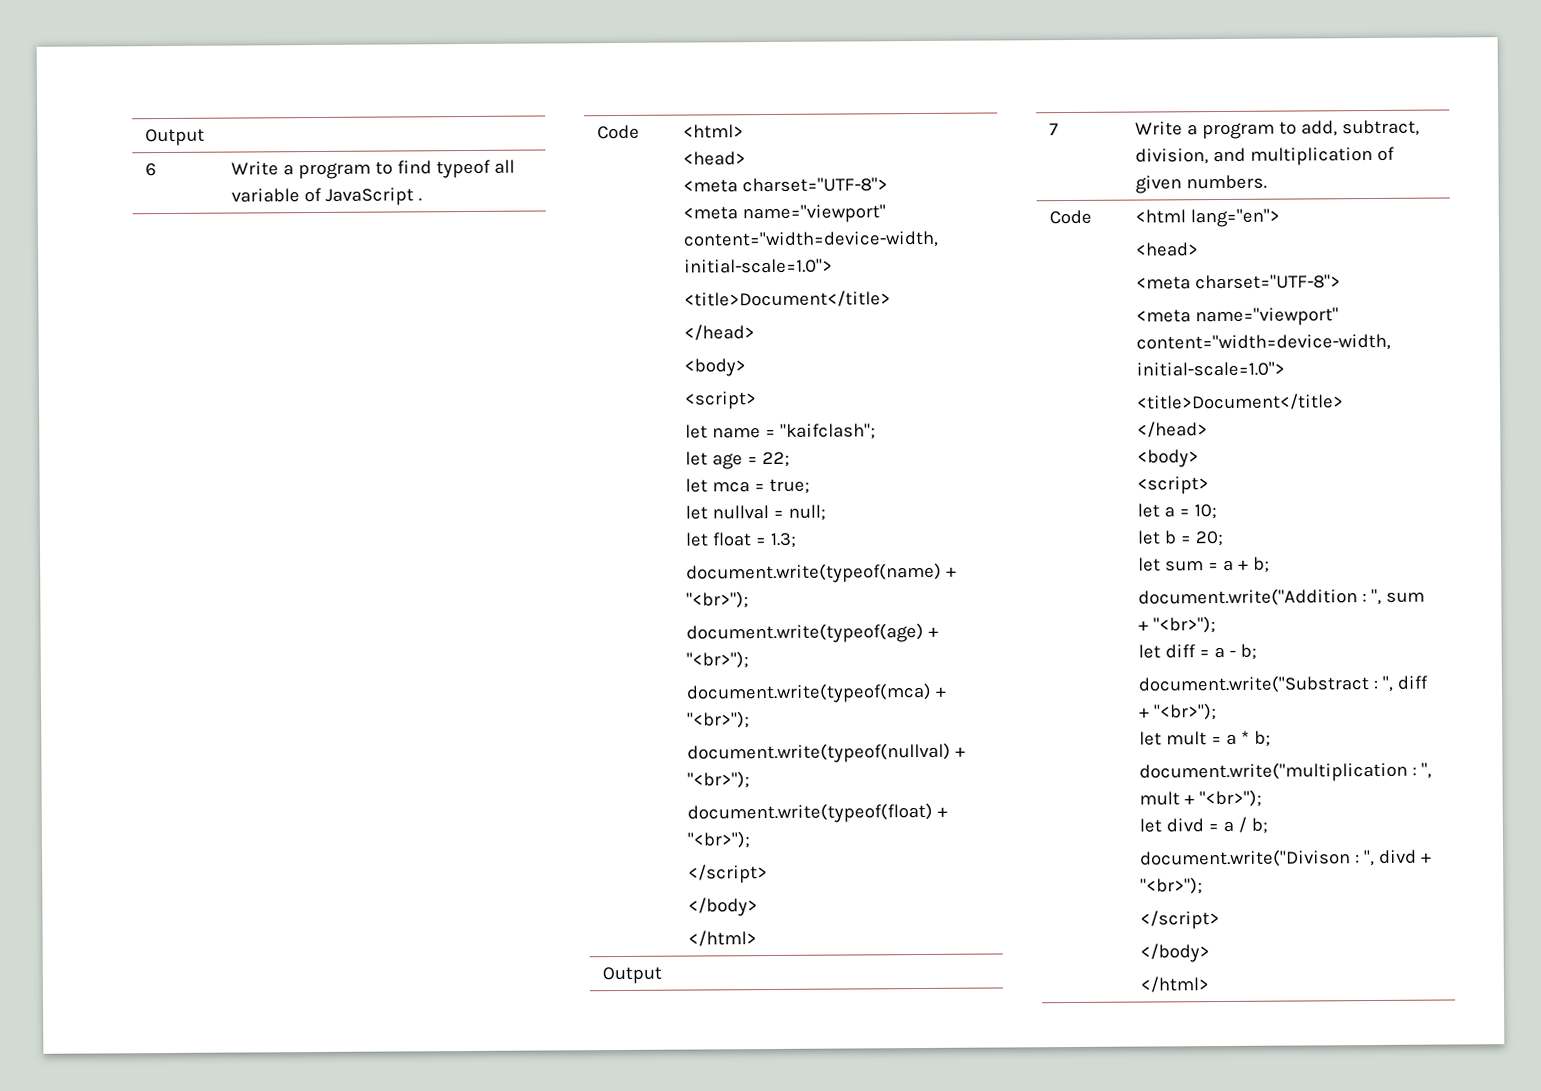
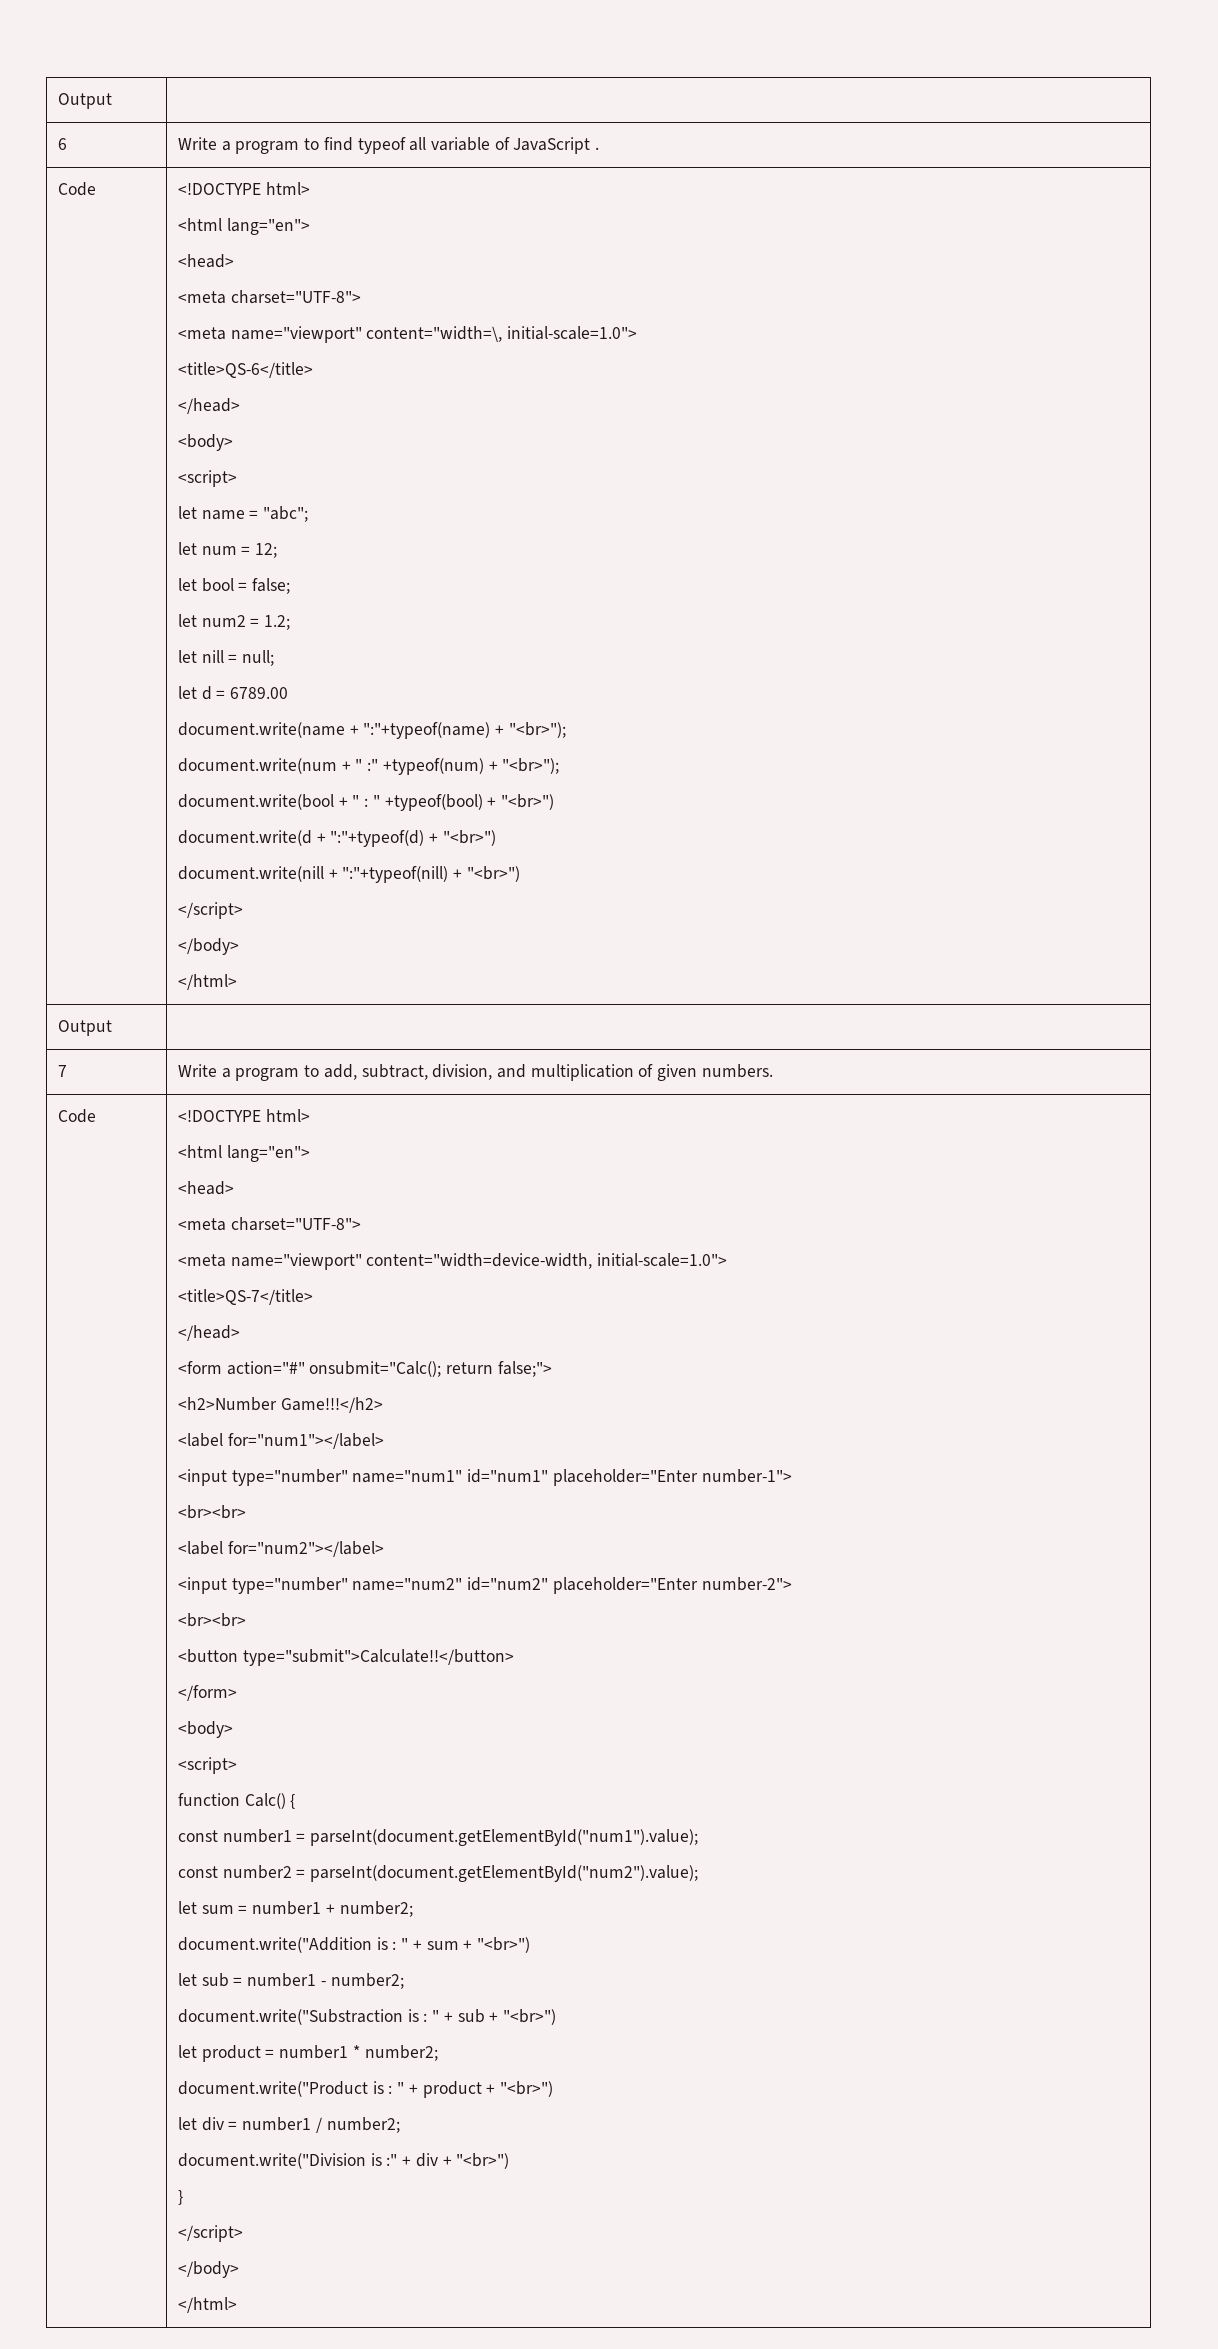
[683,124,745,139] [683,151,747,166] [683,177,889,193] [683,204,887,224] [683,230,940,249] [684,258,834,274] [684,290,892,308] <html> // <head> // <meta charset="UTF-8"> // <meta name="viewport" content="width=device-width, initial-scale=1.0"> // <title>Document</title> -> [177,182,310,195] [177,218,310,235] [177,254,234,268] [177,290,361,304] [177,326,638,343] [177,362,313,378] <!DOCTYPE html> // <html lang="en"> // <head> // <meta charset="UTF-8"> // <meta name="viewport" content="width=\, initial-scale=1.0"> // <title>QS-6</title>
[780,423,877,440] [685,451,791,470] [685,478,811,495] [685,504,827,521] [685,532,798,548] [686,562,958,584] [686,591,750,609] [686,622,940,644] [686,651,750,669] [686,682,948,704] [687,711,751,729] [687,742,967,764] [687,771,751,789] [687,802,949,824] [687,831,752,849] "kaifclash"; // let age = 22; // let mca = true; // let nullval = null; // let float = 1.3; // document.write(typeof(name) + "<br>"); // document.write(typeof(age) + "<br>"); // document.write(typeof(mca) + "<br>"); // document.write(typeof(nullval) + "<br>"); // document.write(typeof(float) + "<br>"); -> [263,506,309,522] [177,542,278,558] [177,578,291,594] [177,614,291,630] [177,650,275,666] [177,686,289,700] [177,722,566,739] [177,758,560,775] [177,794,554,811] [177,830,496,847] [177,866,520,883] "abc"; // let num = 12; // let bool = false; // let num2 = 1.2; // let nill = null; // let d = 6789.00 // document.write(name + ":"+typeof(name) + "<br>"); // document.write(num + " :" +typeof(num) + "<br>"); // document.write(bool + " : " +typeof(bool) + "<br>") // document.write(d + ":"+typeof(d) + "<br>") // document.write(nill + ":"+typeof(nill) + "<br>")
(1093, 217) none -> [177,1109,310,1122] <!DOCTYPE html> //
[1137,393,1345,411] [1137,421,1209,438] [1137,449,1200,468] [1137,476,1210,495] [1137,503,1218,520] [1137,530,1225,547] [1138,556,1271,573] [1138,588,1383,607] <title>Document</title> // </head> // <body> // <script> // let a = 10; // let b = 20; // let sum = a + b; // document.write("Addition : ", -> [177,1289,313,1305] [177,1325,240,1341] [177,1361,552,1377] [177,1397,383,1413] [177,1433,384,1449] [177,1469,792,1486] [177,1505,246,1519] [177,1541,384,1557] [177,1577,792,1594] [177,1613,246,1627] [177,1649,514,1666] [177,1685,237,1701] [177,1721,233,1738] [177,1757,237,1774] [177,1793,296,1809] [177,1829,699,1846] [177,1865,699,1882] [177,1901,413,1917] [177,1937,422,1953] <title>QS-7</title> // </head> // <form action="#" onsubmit="Calc(); return false;"> // <h2>Number Game!!!</h2> // <label for="num1"></label> // <input type="number" name="num1" id="num1" placeholder="Enter number-1"> // <br><br> // <label for="num2"></label> // <input type="number" name="num2" id="num2" placeholder="Enter number-2"> // <br><br> // <button type="submit">Calculate!!</button> // </form> // <body> // <script> // function Calc() { // const number1 = parseInt(document.getElementById("num1").value); // const number2 = parseInt(document.getElementById("num2").value); // let sum = number1 + number2; // document.write("Addition is : " +
[1153,616,1217,634] [1138,643,1258,660] [1138,675,1429,694] [1139,703,1218,721] [1139,730,1272,747] [1139,761,1433,783] [1139,789,1263,808] [1139,816,1269,834] [1140,849,1433,868] [1140,877,1204,895] "<br>"); // let diff = a - b; // document.write("Substract : ", diff + "<br>"); // let mult = a * b; // document.write("multiplication : ", mult + "<br>"); // let divd = a / b; // document.write("Divison : ", divd + "<br>"); -> [476,1937,530,1953] [177,1973,404,1989] [177,2009,556,2025] [177,2045,438,2062] [177,2081,553,2098] [177,2117,400,2133] [177,2153,510,2169] [177,2190,183,2205] "<br>") // let sub = number1 - number2; // document.write("Substraction is : " + sub + "<br>") // let product = number1 * number2; // document.write("Product is : " + product + "<br>") // let div = number1 / number2; // document.write("Division is :" + div + "<br>") // }

